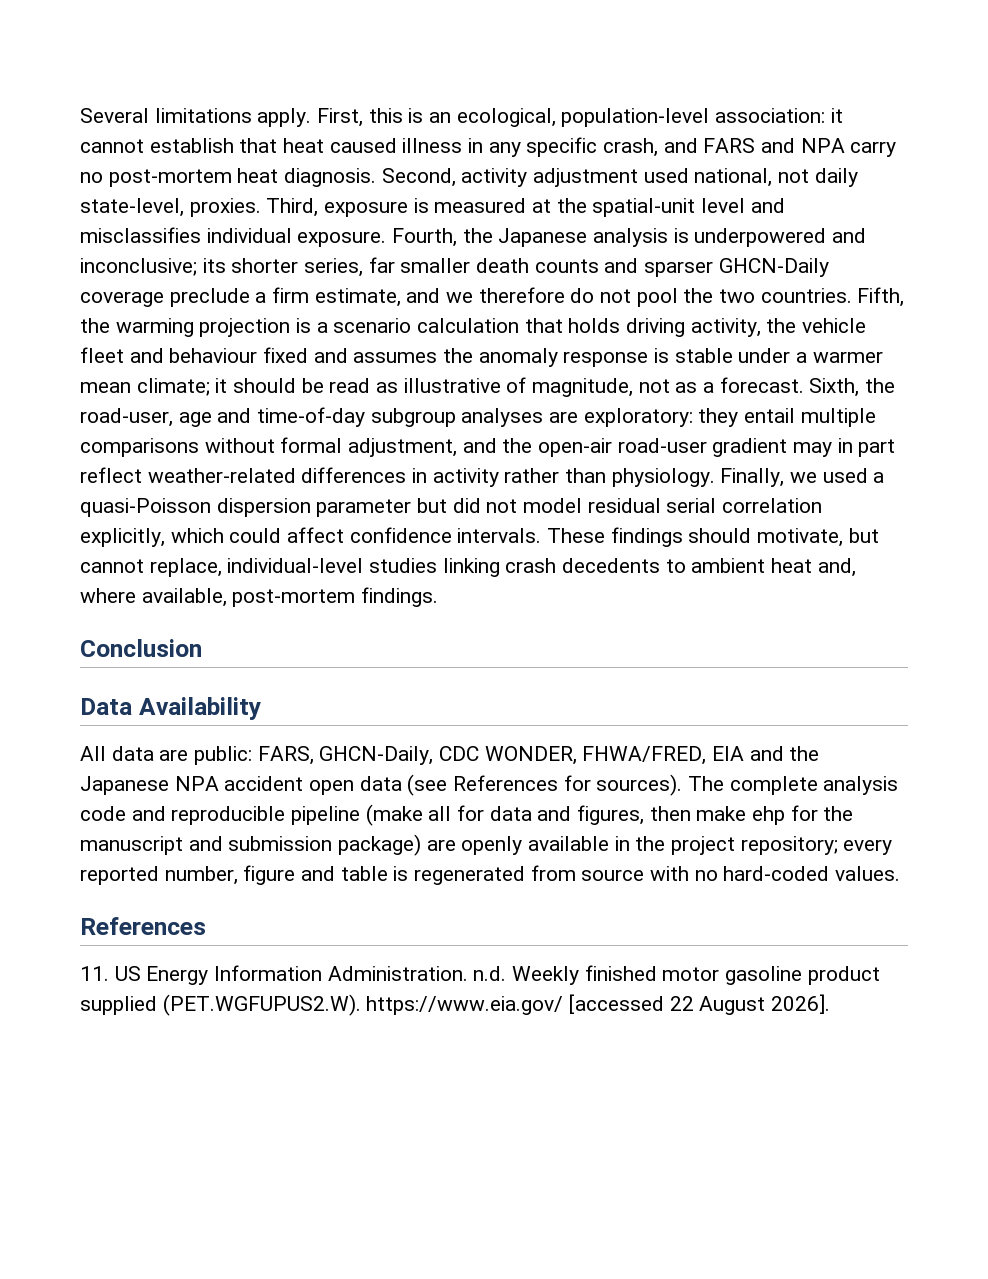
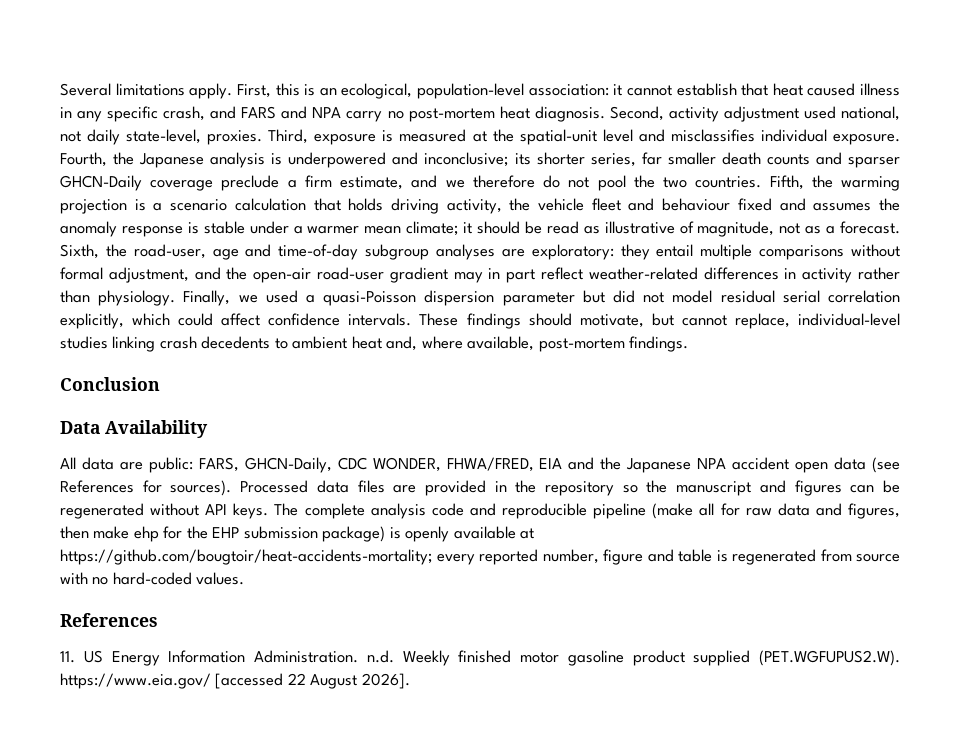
(683, 785) none -> [240,480,901,496] [60,503,269,519] Processed data files are provided in the repository so the manuscript and figures can be regenerated without API keys.
(485, 813) none -> [745,508,772,516] raw
[80,836,223,855] manuscript and -> [212,527,240,538] EHP
[426,839,456,851] are -> [389,527,401,539] is
[614,836,838,855] in the project repository; -> [520,528,535,539] [60,549,432,565] at https://github.com/bougtoir/heat-accidents-mortality;

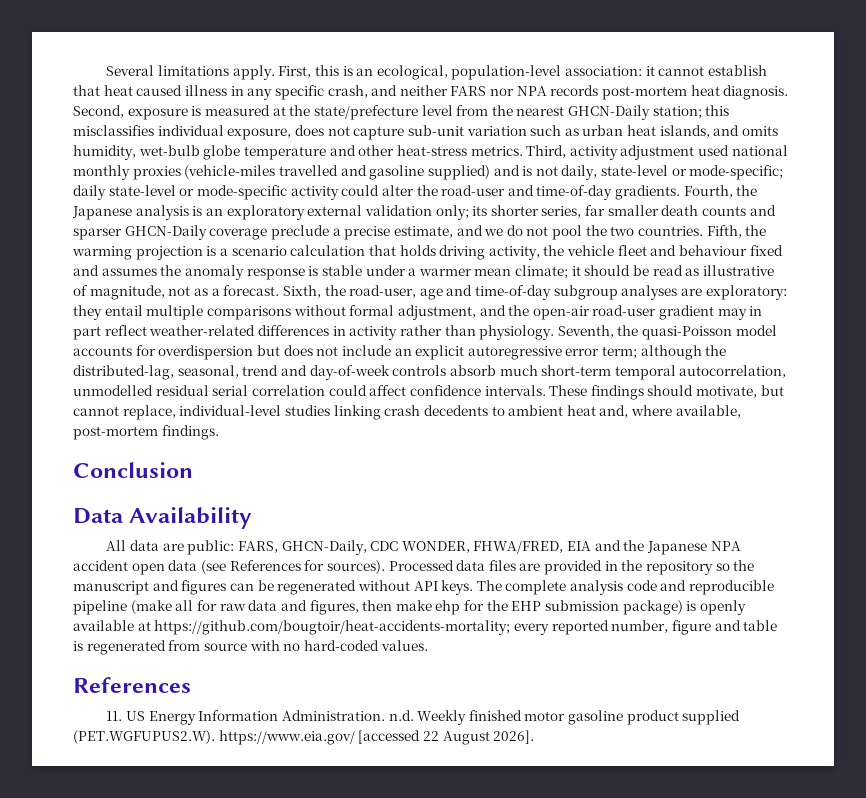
[241,106,900,122] [60,129,309,145] FARS and NPA carry no post-mortem heat diagnosis. Second, activity adjustment used national, not daily state-level, proxies. Third, -> [399,85,789,100] [73,105,124,118] neither FARS nor NPA records post-mortem heat diagnosis. Second,
[519,129,901,145] spatial-unit level and misclassifies individual exposure. -> [313,105,730,120] [73,125,779,140] [73,145,788,160] [73,165,784,180] [73,185,681,200] state/prefecture level from the nearest GHCN-Daily station; this misclassifies individual exposure, does not capture sub-unit variation such as urban heat islands, and omits humidity, wet-bulb globe temperature and other heat-stress metrics. Third, activity adjustment used national monthly proxies (vehicle-miles travelled and gasoline supplied) and is not daily, state-level or mode-specific; daily state-level or mode-specific activity could alter the road-user and time-of-day gradients.
[288,152,509,168] underpowered and inconclusive; -> [205,205,469,220] an exploratory external validation only;
[304,175,332,187] firm -> [344,226,391,240] precise
[472,175,535,188] therefore -> (504, 232) none
[183,290,713,306] Finally, we used a quasi-Poisson dispersion parameter but did not model -> [557,325,777,340] [73,345,727,360] [73,365,787,380] [73,385,153,396] Seventh, the quasi-Poisson model accounts for overdispersion but does not include an explicit autoregressive error term; although the distributed-lag, seasonal, trend and day-of-week controls absorb much short-term temporal autocorrelation, unmodelled
[60,313,171,329] explicitly, which -> (325, 390) none

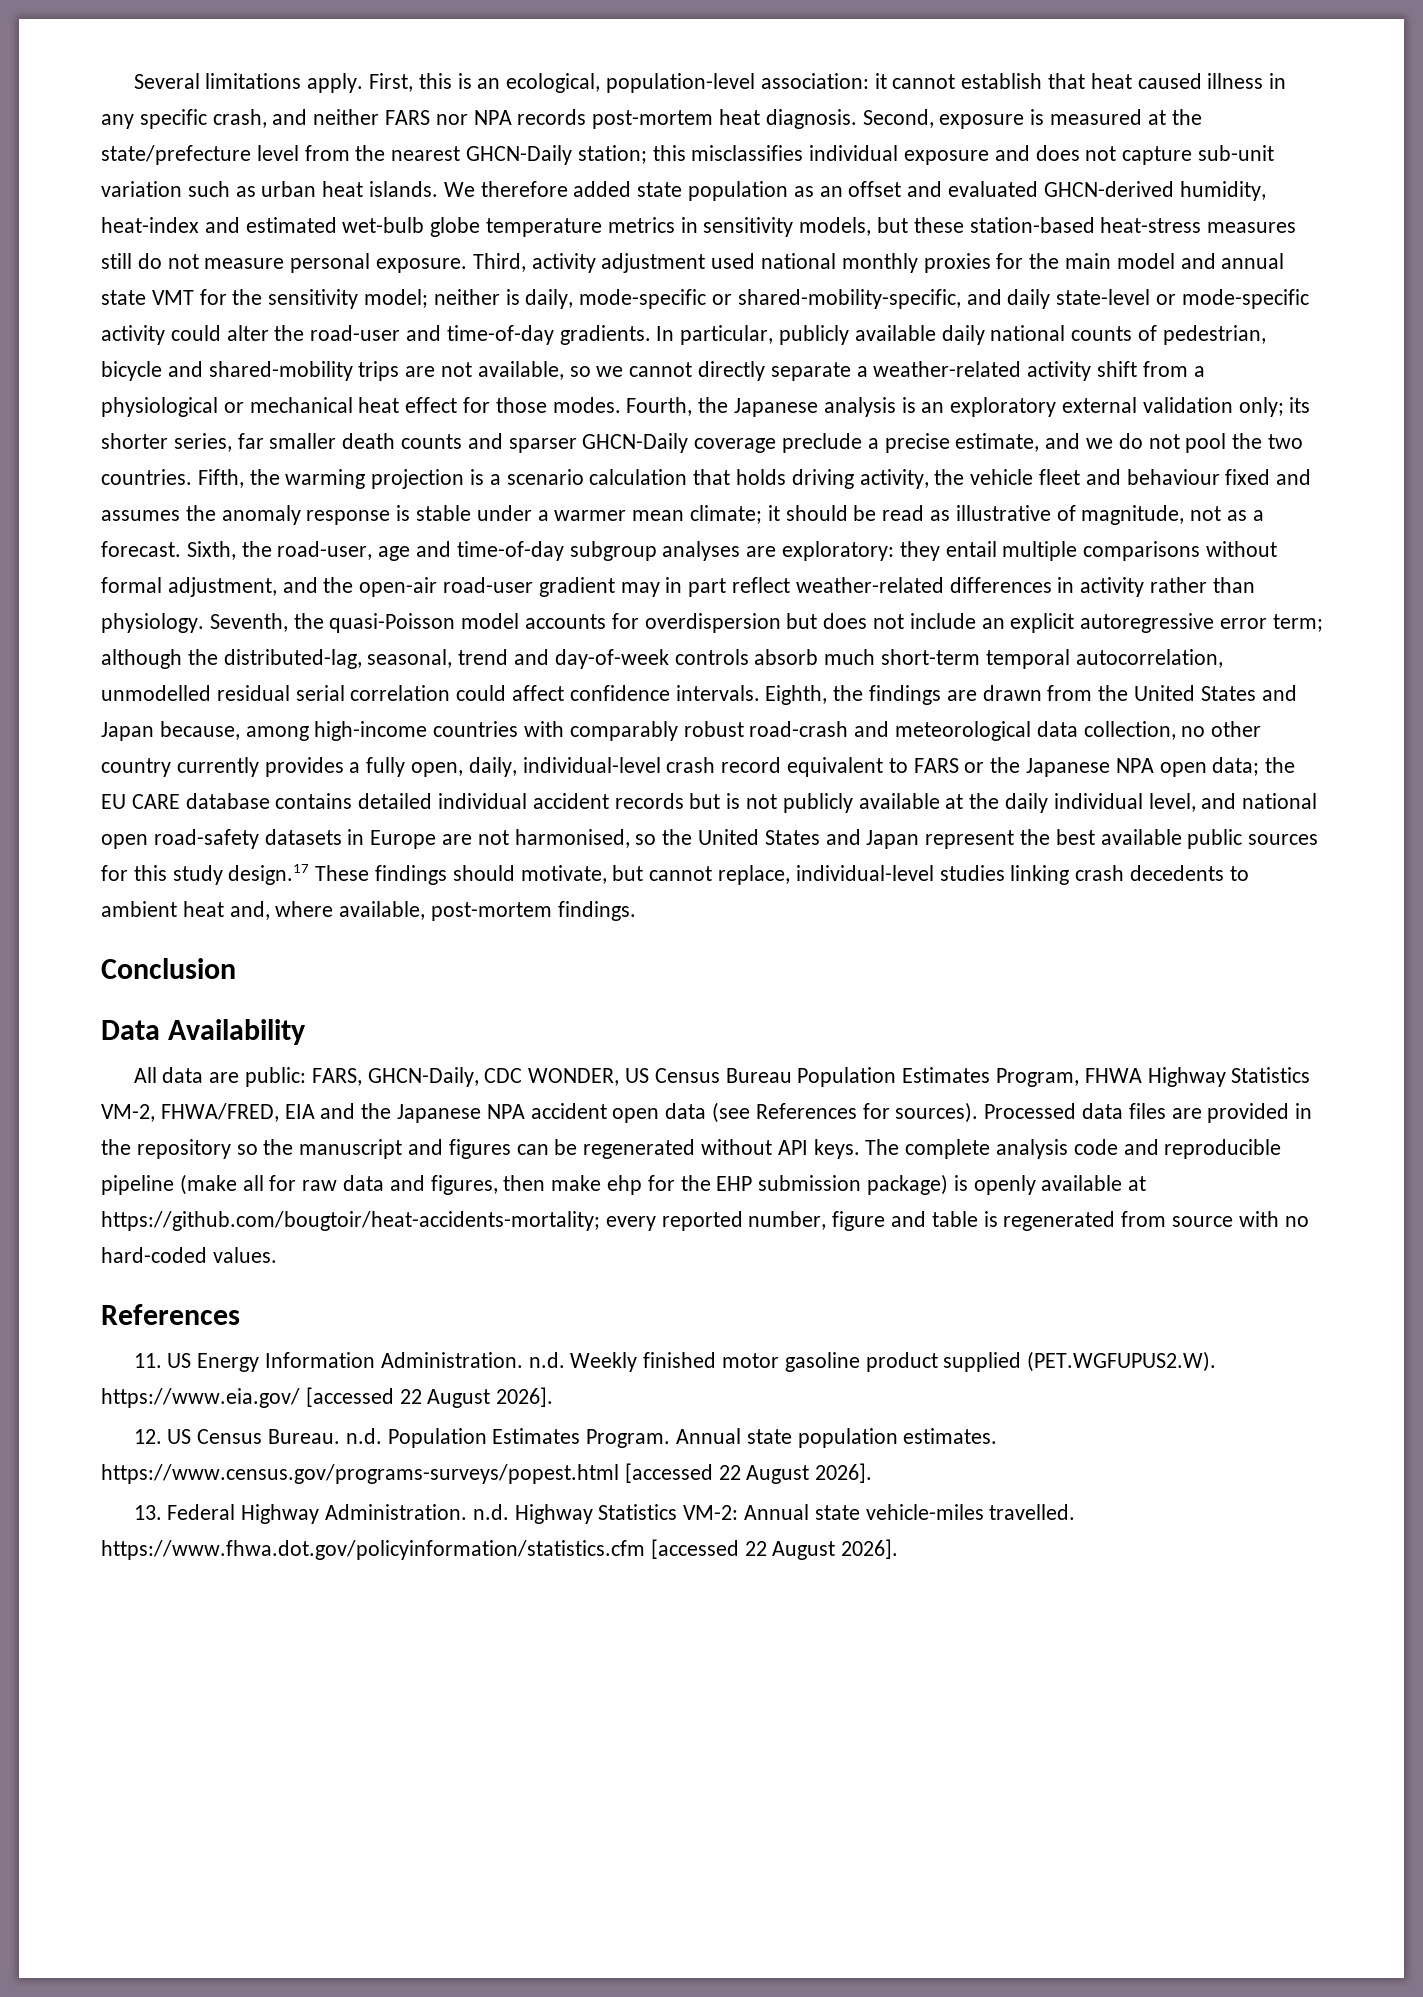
[227,128,292,140] exposure, -> [904,145,1030,165] exposure and
[659,125,779,138] [73,145,523,160] islands, and omits humidity, wet-bulb globe temperature and other heat-stress metrics. -> [369,181,1266,201] [101,217,1297,237] [101,253,468,273] islands. We therefore added state population as an offset and evaluated GHCN-derived humidity, heat-index and estimated wet-bulb globe temperature metrics in sensitivity models, but these station-based heat-stress measures still do not measure personal exposure.
[184,165,784,180] (vehicle-miles travelled and gasoline supplied) and is not daily, state-level or mode-specific; -> [996,253,1285,269] [101,289,1002,309] for the main model and annual state VMT for the sensitivity model; neither is daily, mode-specific or shared-mobility-specific, and
(681, 192) none -> [656,325,1266,345] [101,361,1205,381] [101,397,621,417] In particular, publicly available daily national counts of pedestrian, bicycle and shared-mobility trips are not available, so we cannot directly separate a weather-related activity shift from a physiological or mechanical heat effect for those modes.
(546, 390) none -> [765,685,1297,705] [101,721,1262,741] [101,757,1296,777] [101,793,1318,813] [101,829,1319,849] [101,864,310,885] Eighth, the findings are drawn from the United States and Japan because, among high-income countries with comparably robust road-crash and meteorological data collection, no other country currently provides a fully open, daily, individual-level crash record equivalent to FARS or the Japanese NPA open data; the EU CARE database contains detailed individual accident records but is not publicly available at the daily individual level, and national open road-safety datasets in Europe are not harmonised, so the United States and Japan represent the best available public sources for this study design.17
(470, 547) none -> [625,1067,1311,1087] [101,1104,155,1122] US Census Bureau Population Estimates Program, FHWA Highway Statistics VM-2,
(535, 737) none -> [133,1428,998,1448] [101,1463,873,1484] [133,1504,1076,1524] [101,1539,899,1560] // 12. US Census Bureau. n.d. Population Estimates Program. Annual state population estimates. https://www.census.gov/programs-surveys/popest.html [accessed 22 August 2026]. // 13. Federal Highway Administration. n.d. Highway Statistics VM-2: Annual state vehicle-miles travelled. https://www.fhwa.dot.gov/policyinformation/statistics.cfm [accessed 22 August 2026].

